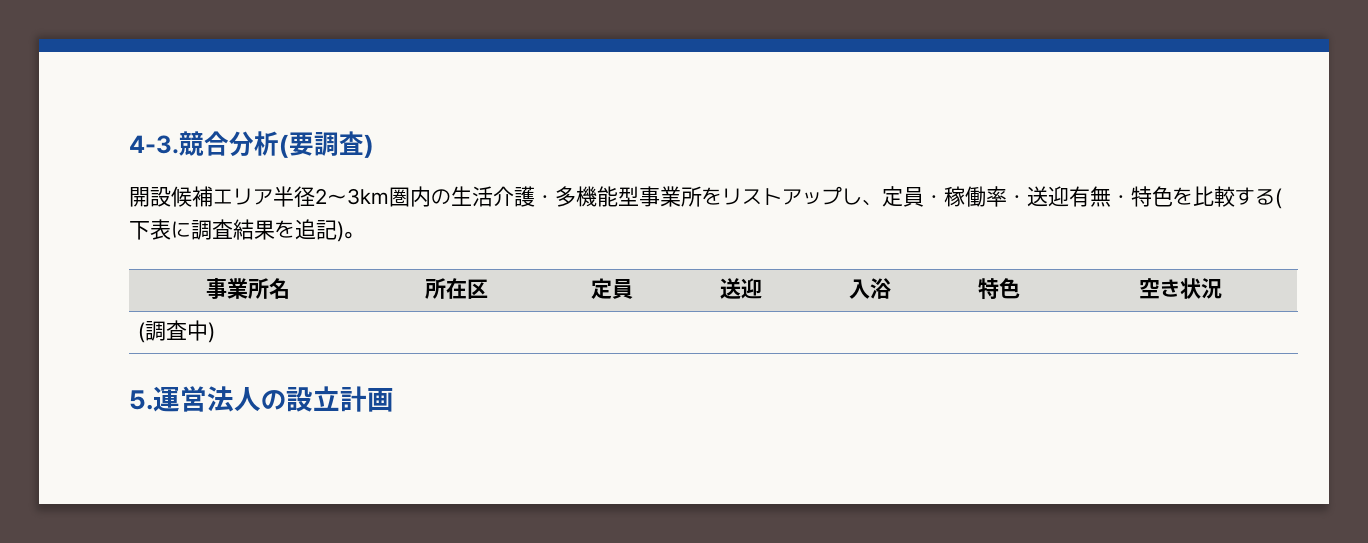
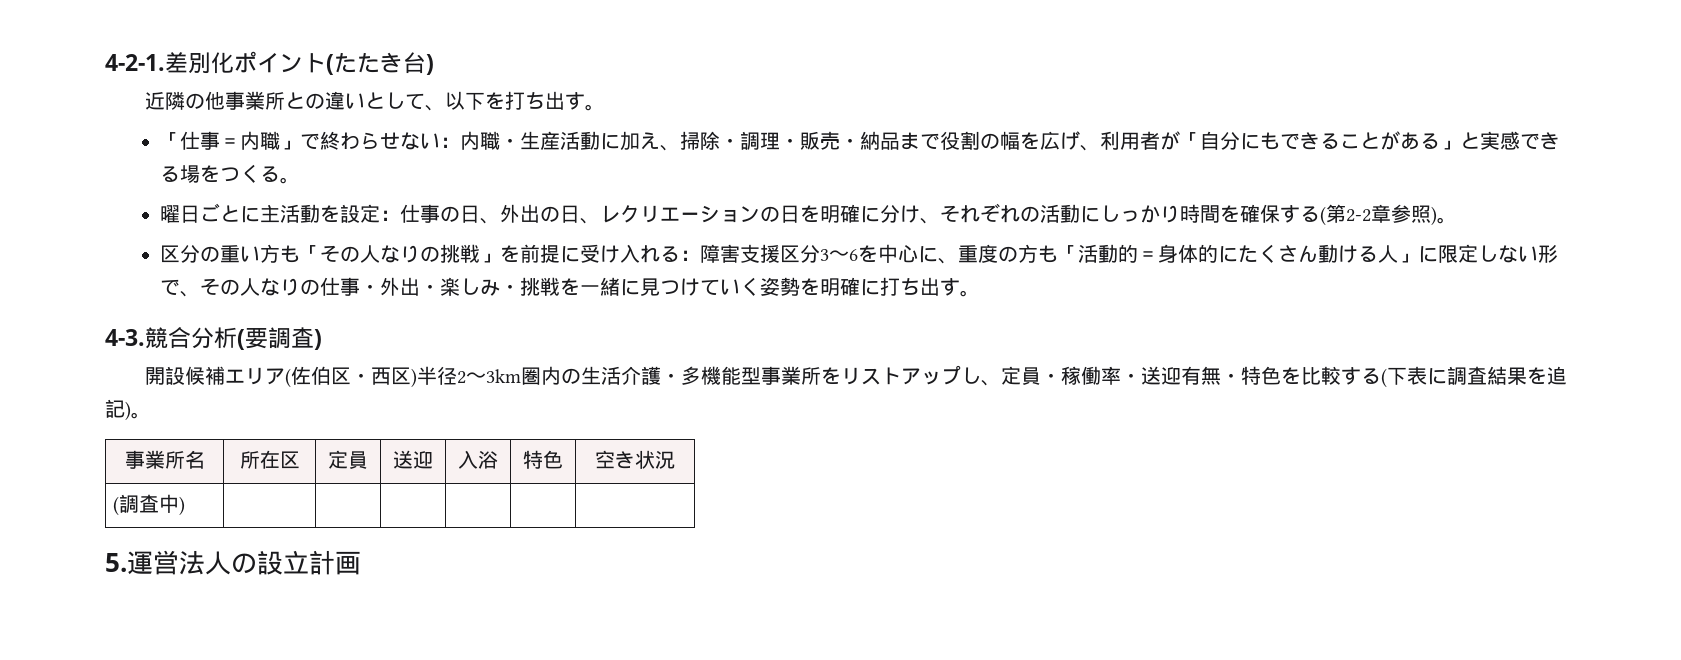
(129, 144) none -> [105,51,434,75] [145,91,606,111] [160,131,1561,151] [160,164,301,184] [160,203,1458,226] [160,244,1559,264] [160,277,981,297] 4-2-1.差別化ポイント(たたき台) // 近隣の他事業所との違いとして、以下を打ち出す。 // 「仕事＝内職」で終わらせない：内職・生産活動に加え、掃除・調理・販売・納品まで役割の幅を広げ、利用者が「自分にもできることがある」と実感できる場をつくる。 // 曜日ごとに主活動を設定：仕事の日、外出の日、レクリエーションの日を明確に分け、それぞれの活動にしっかり時間を確保する(第2-2章参照)。 // 区分の重い方も「その人なりの挑戦」を前提に受け入れる：障害支援区分3〜6を中心に、重度の方も「活動的＝身体的にたくさん動ける人」に限定しない形で、その人なりの仕事・外出・楽しみ・挑戦を一緒に見つけていく姿勢を明確に打ち出す。 //
(273, 197) none -> [285,366,418,388] (佐伯区・西区)

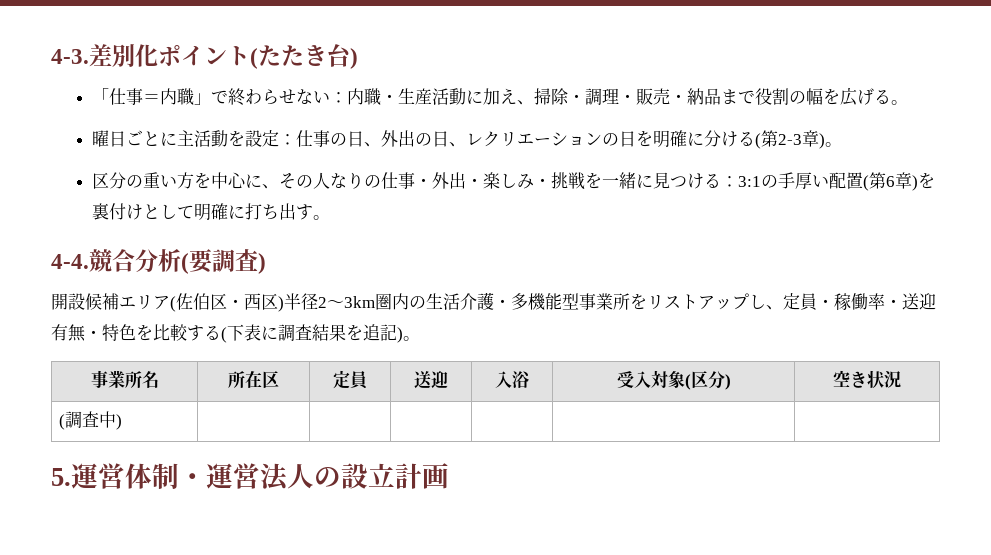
[105,54,165,71] 4-2-1. -> [51,49,89,64] 4-3.
[145,91,606,111] // 近隣の他事業所との違いとして、以下を打ち出す。 -> (358, 58) none
[1080,131,1561,151] [160,164,261,183] 、利用者が「自分にもできることがある」と実感できる場をつく -> (875, 96) none
[920,203,1432,226] 、それぞれの活動にしっかり時間を確保する(第2-2章参照 -> [738,130,820,149] る(第2-3章
[280,244,1559,264] [160,279,181,296] も「その人なりの挑戦」を前提に受け入れる：障害支援区分3〜6を中心に、重度の方も「活動的＝身体的にたくさん動ける人」に限定しない形で -> [194,172,263,189] を中心に
[700,277,821,296] ていく姿勢を -> [704,172,936,191] [92,203,195,220] る：3:1の手厚い配置(第6章)を裏付けとして
[105,329,145,346] 4-3. -> [51,254,89,269] 4-4.
[523,450,563,469] 特色 -> [616,370,731,390] 受入対象(区分)
(179, 562) none -> [125,463,260,489] 体制・運営

